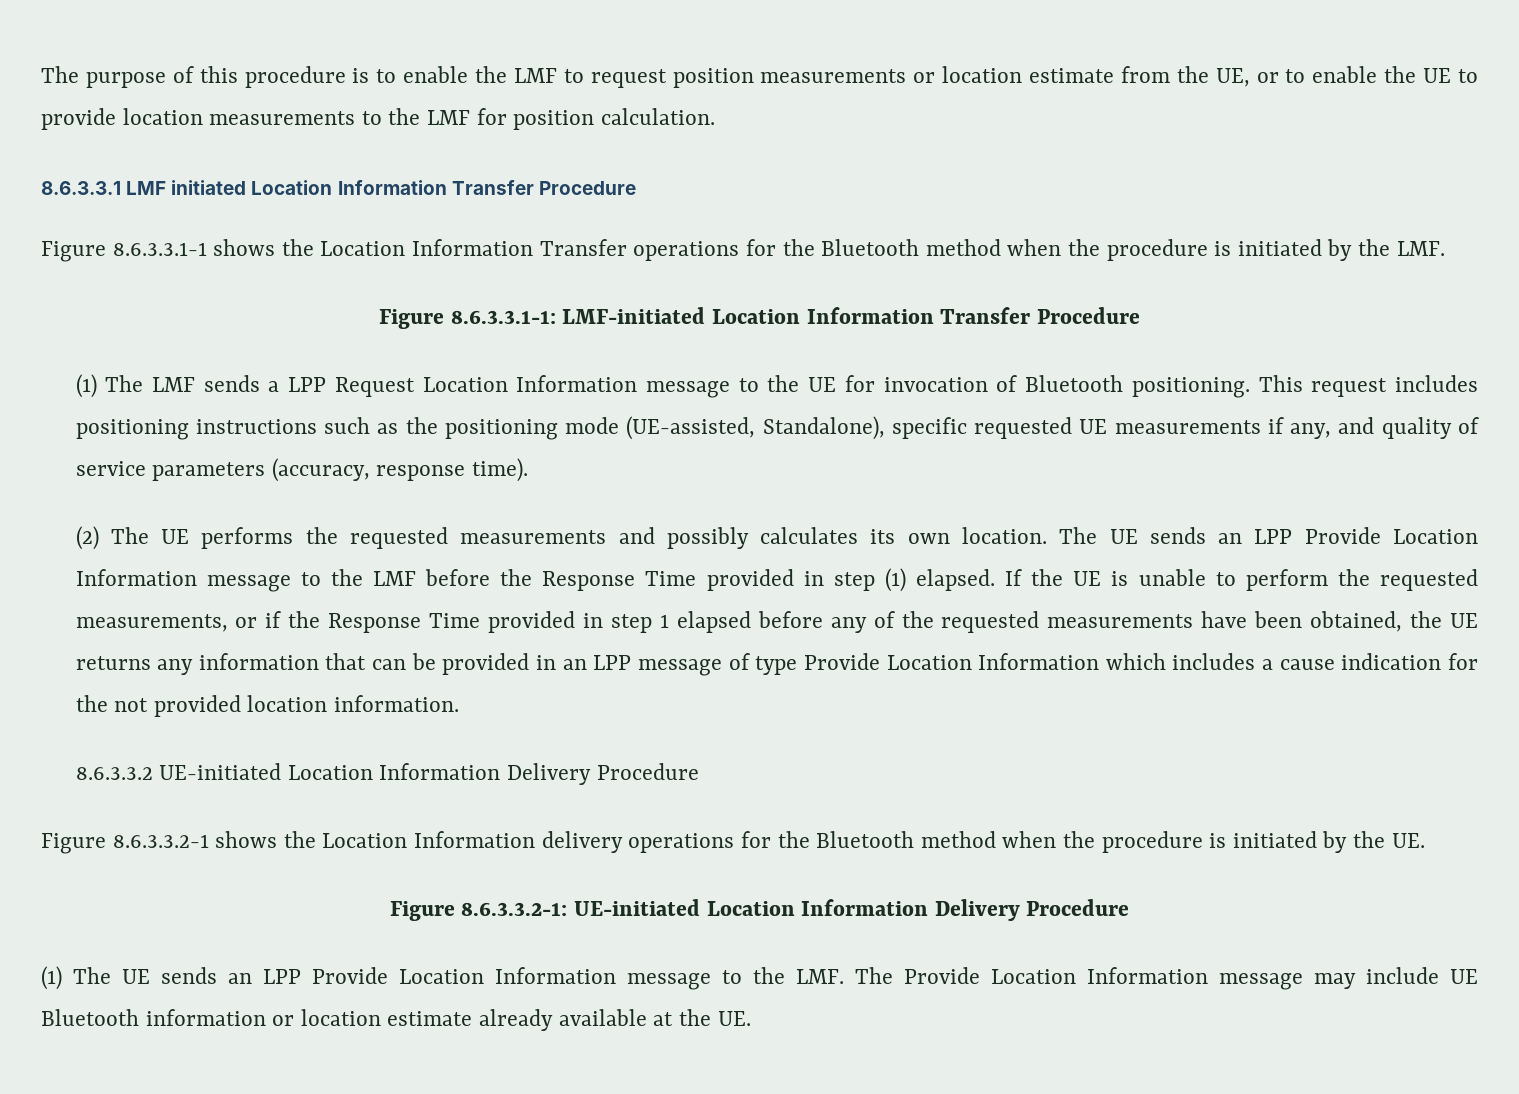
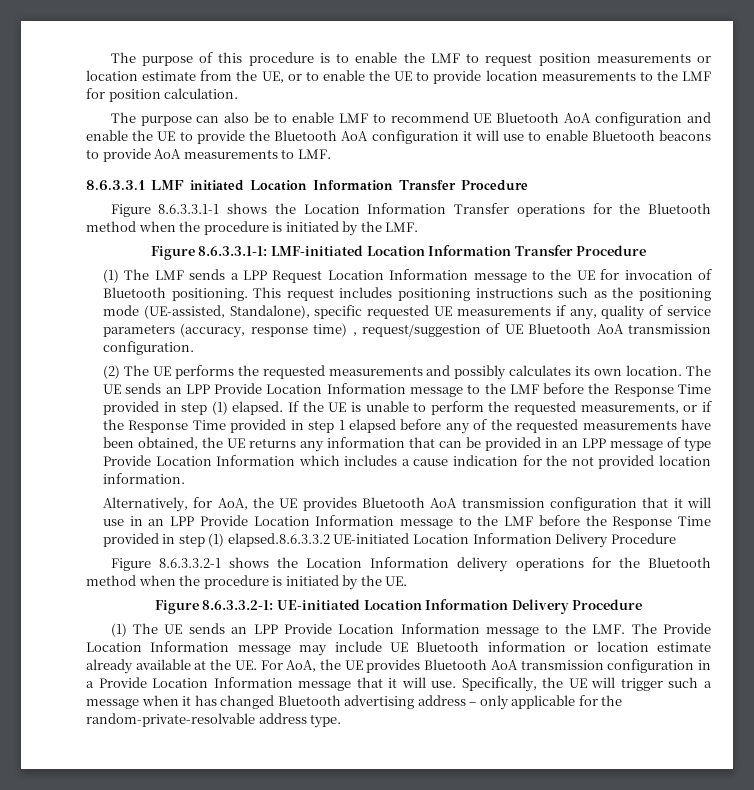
(715, 116) none -> [110,112,711,126] [86,130,711,144] [86,148,331,162] // The purpose can also be to enable LMF to recommend UE Bluetooth AoA configuration and enable the UE to provide the Bluetooth AoA configuration it will use to enable Bluetooth beacons to provide AoA measurements to LMF.
[1338,417,1375,434] and -> (597, 314) none
[471,458,528,482] time). -> [313,323,711,337] [102,341,194,355] time) , request/suggestion of UE Bluetooth AoA transmission configuration.
[75,767,153,780] 8.6.3.3.2 -> [102,497,712,512] [102,515,711,529] [102,533,330,547] Alternatively, for AoA, the UE provides Bluetooth AoA transmission configuration that it will use in an LPP Provide Location Information message to the LMF before the Response Time provided in step (1) elapsed.8.6.3.3.2
(751, 1018) none -> [260,659,711,673] [86,677,713,692] [86,695,623,710] [86,713,342,728] For AoA, the UE provides Bluetooth AoA transmission configuration in a Provide Location Information message that it will use. Specifically, the UE will trigger such a message when it has changed Bluetooth advertising address – only applicable for the random-private-resolvable address type.

